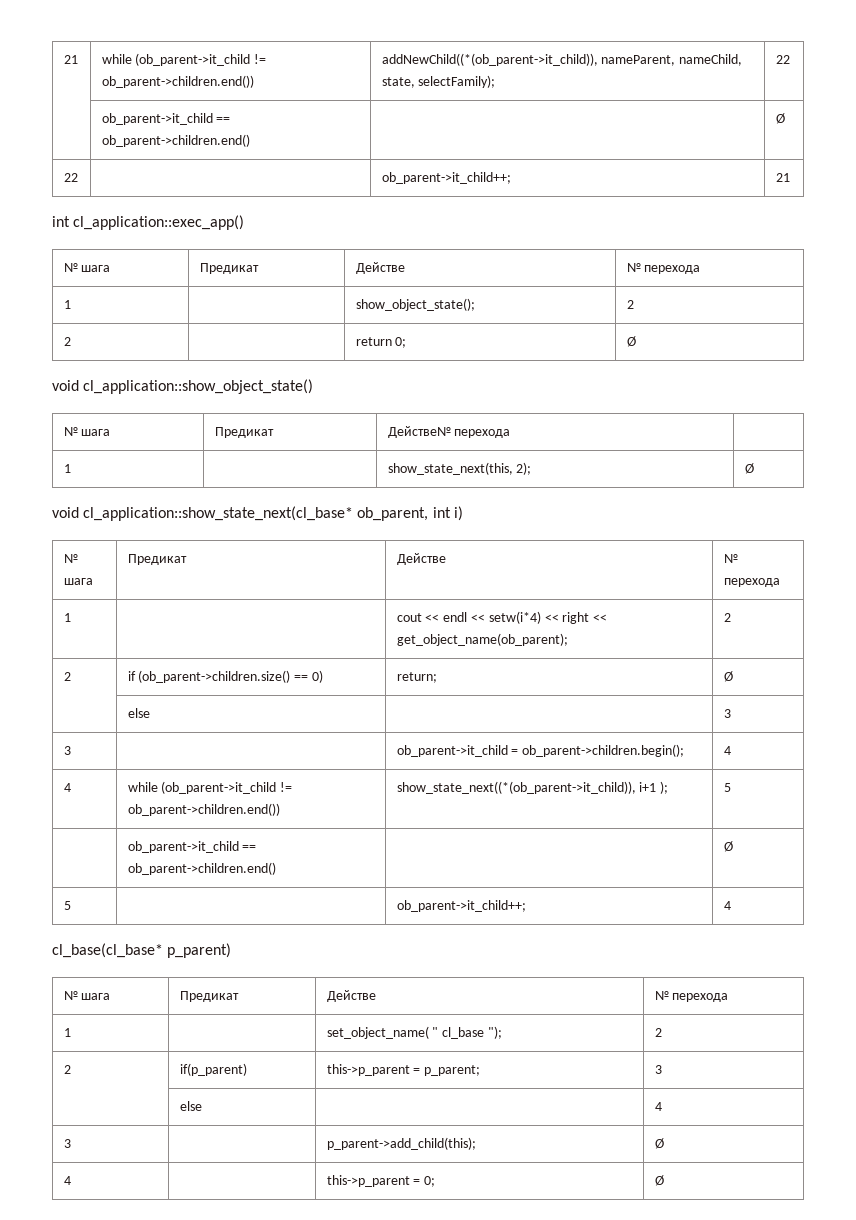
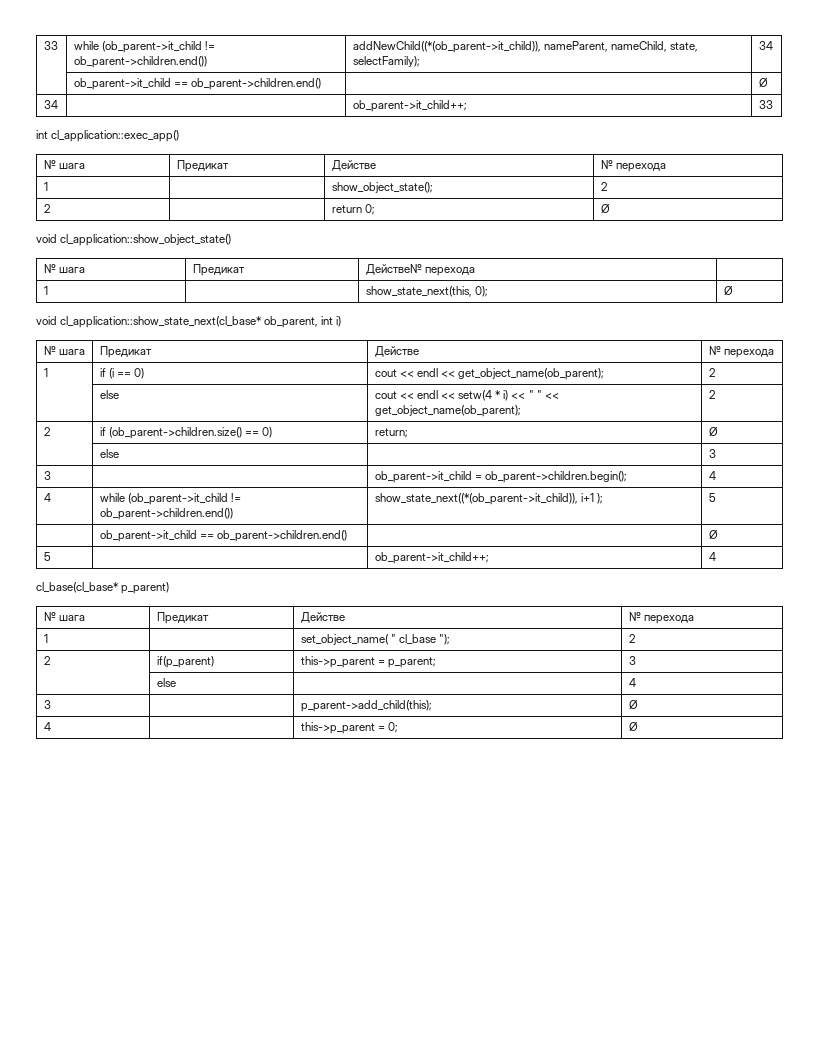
[63,55,78,64] 21 -> [43,41,58,50] 33
[775,55,790,64] [101,113,231,125] [101,134,250,147] [775,113,785,124] [63,173,78,182] [381,172,511,184] [775,173,790,182] 22 // | ob_parent->it_child == ob_parent->children.end() | | Ø // 22 | | ob_parent->it_child++; | 21 -> [758,41,773,50] [73,78,321,90] [758,77,768,88] [43,100,58,109] [352,100,467,112] [758,100,773,109] 34 // | ob_parent->it_child == ob_parent->children.end() | | Ø // 34 | | ob_parent->it_child++; | 33
[516,462,532,475] 2); -> [474,286,488,297] 0);
[396,611,590,624] | cout << endl << setw(i*4) << right -> [99,368,145,379] [374,368,605,380] [708,368,715,377] [99,390,119,399] [374,390,542,401] if (i == 0) | cout << endl << get_object_name(ob_parent); | 2 // | else | cout << endl << setw(4 * i) << " "

